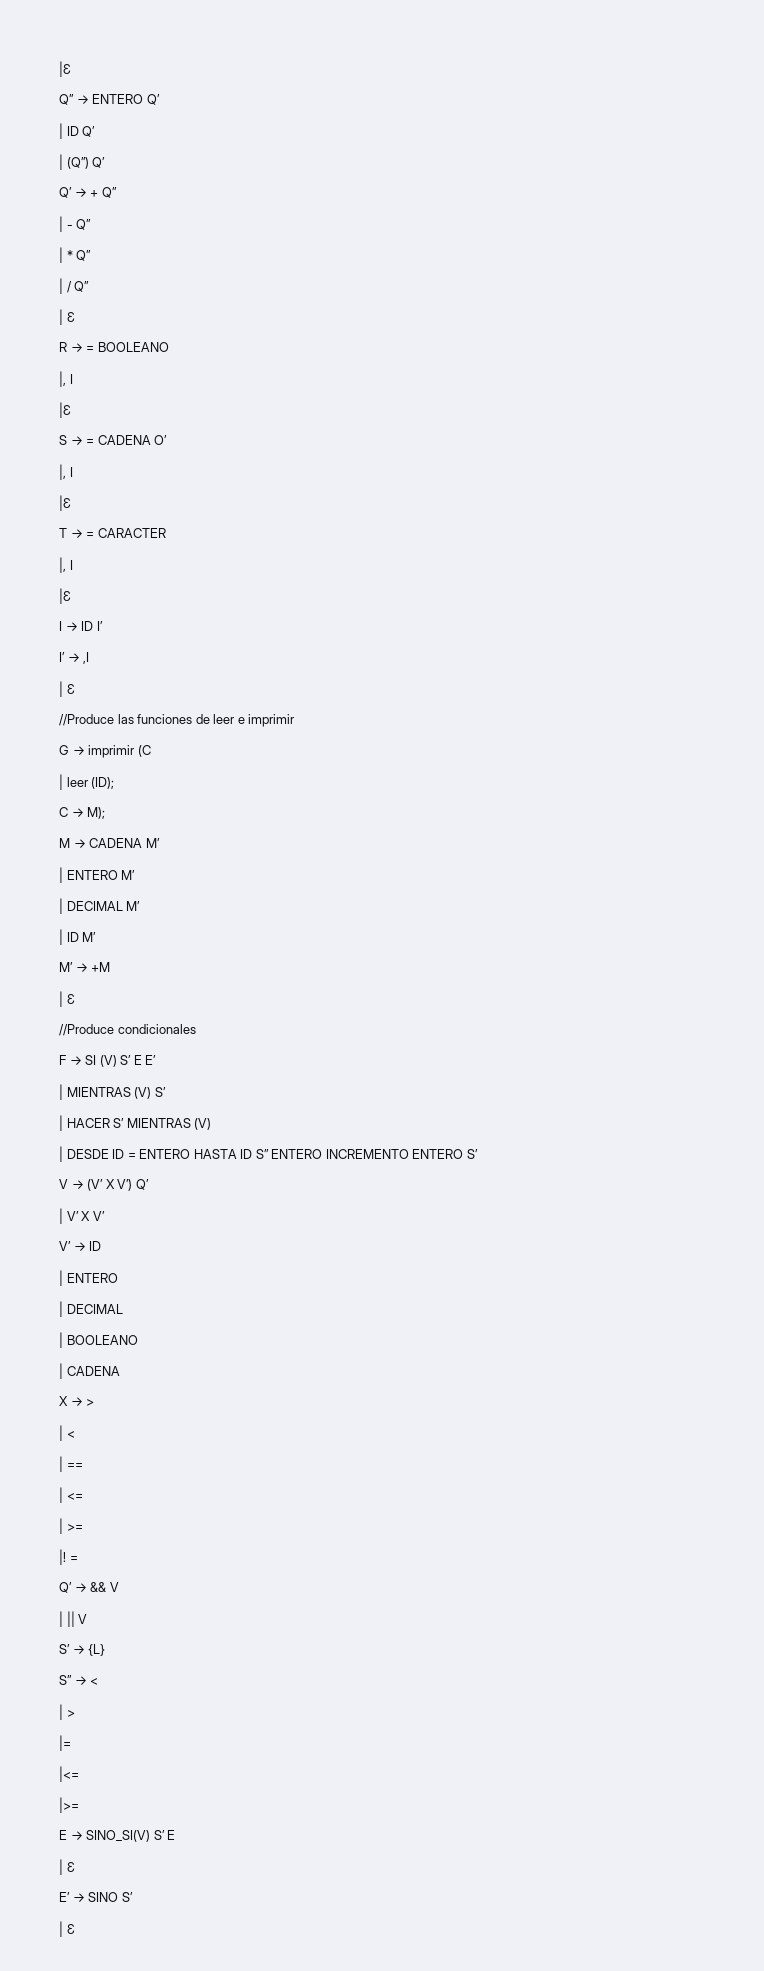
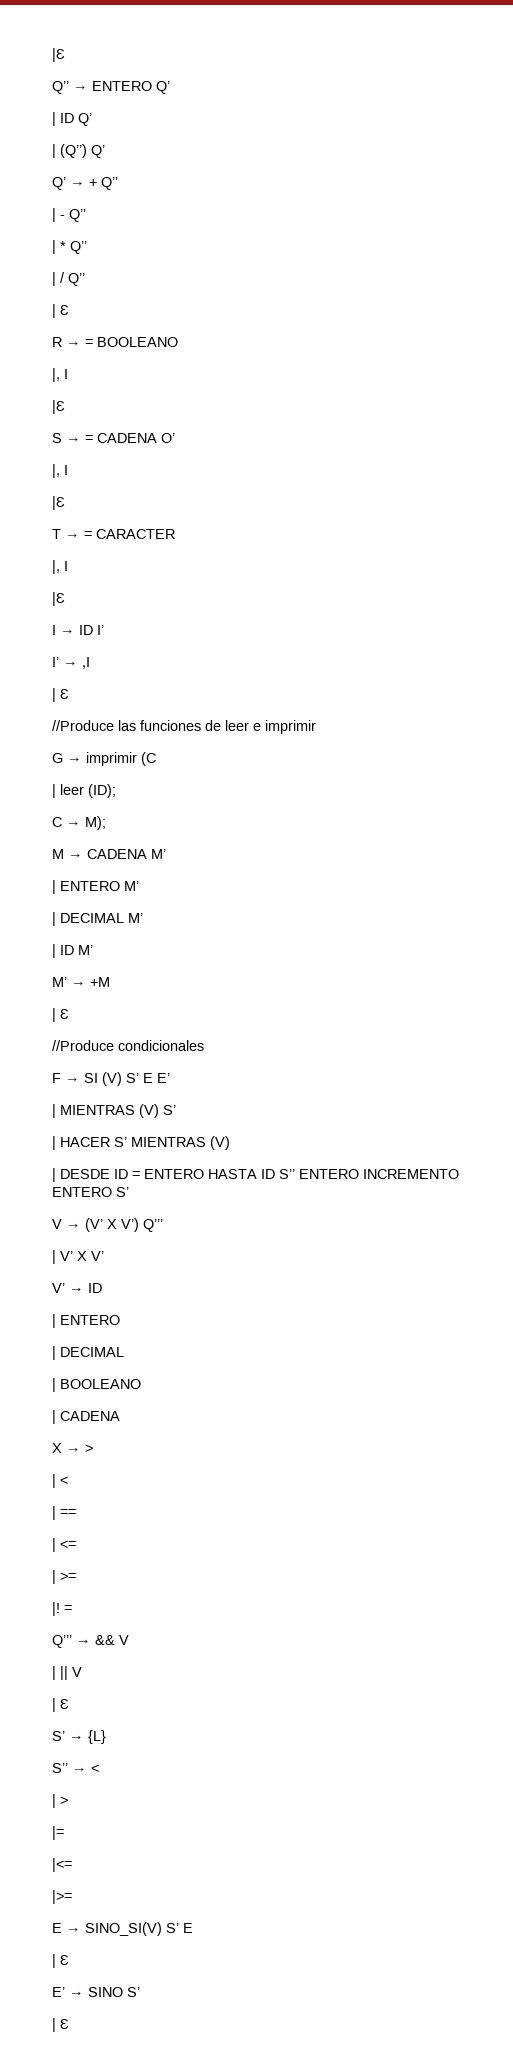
[135,1179,149,1190] Q’ -> [143,1219,163,1232] Q’’’
[59,1582,72,1593] Q’ -> [52,1635,72,1648] Q’’’
(88, 1619) none -> [52,1698,69,1712] // | Ɛ

